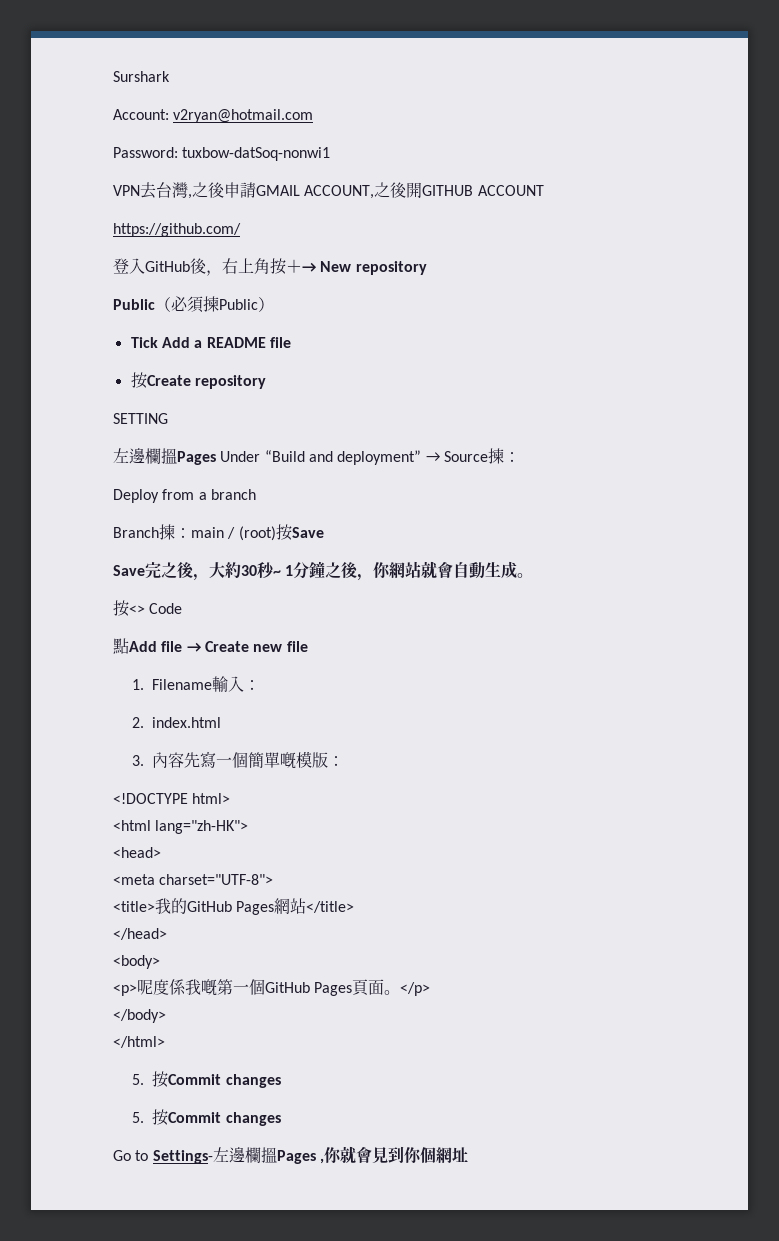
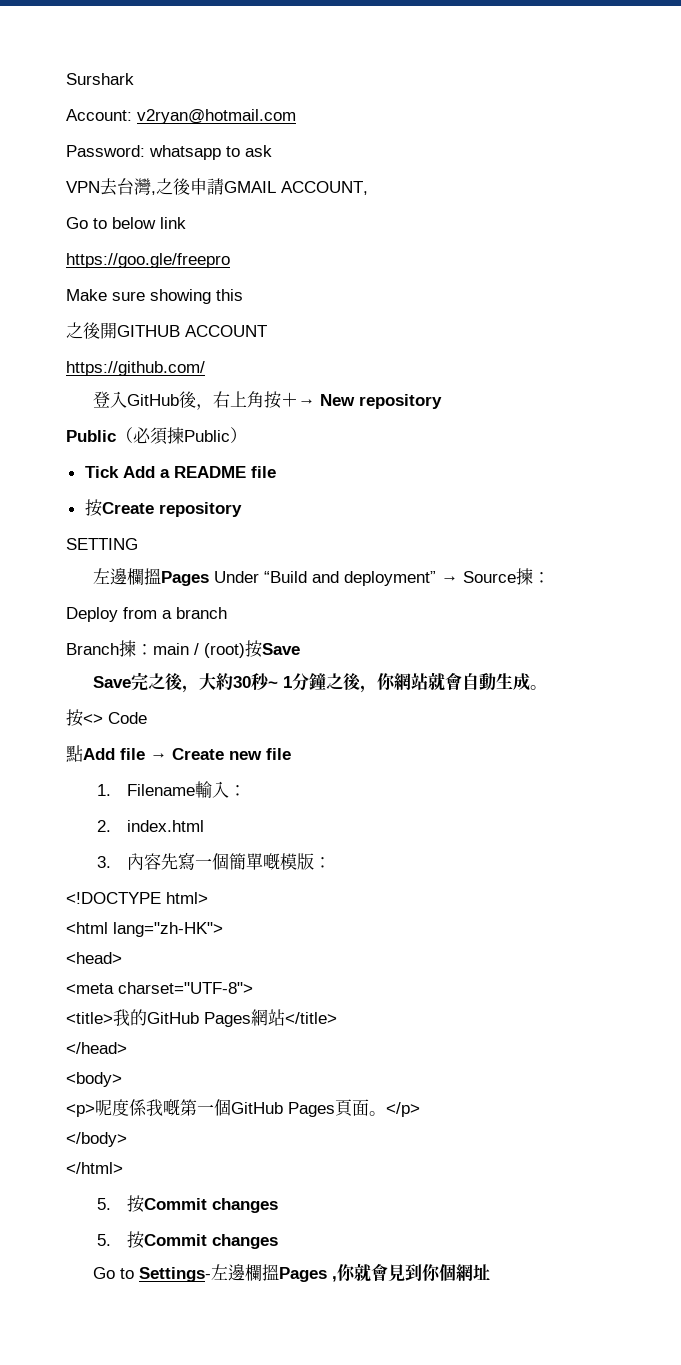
[182,147,331,161] tuxbow-datSoq-nonwi1 -> [149,145,272,160] whatsapp to ask
(375, 192) none -> [66,217,186,229] [66,253,230,268] [66,289,243,304] // Go to below link // https://goo.gle/freepro // Make sure showing this //

